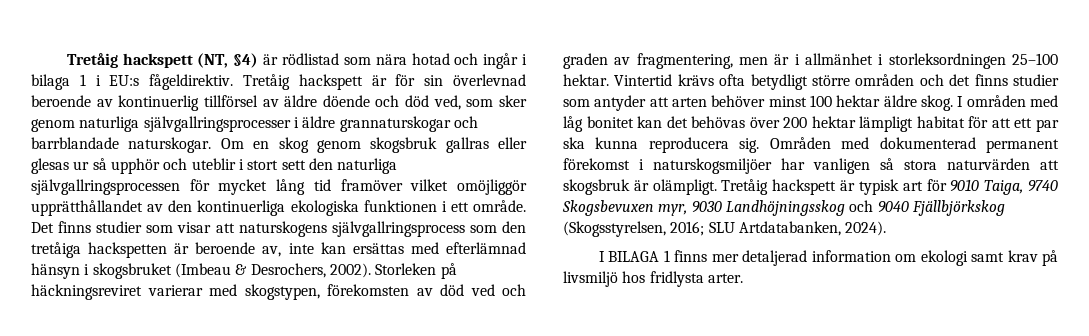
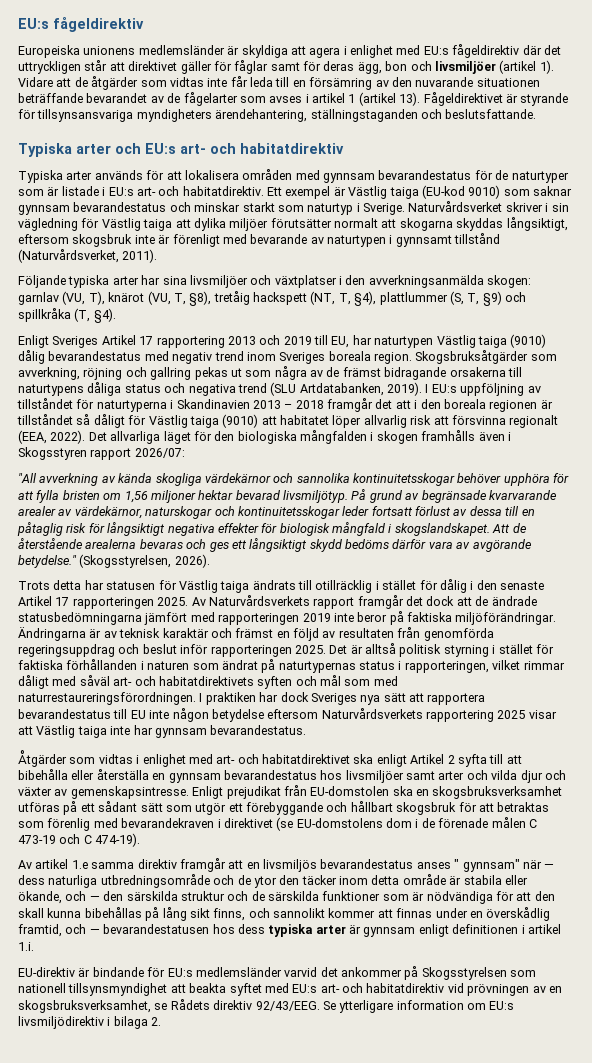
[66,53,527,69] [31,74,526,90] [31,95,527,111] [31,116,478,132] [31,137,527,153] [31,158,398,174] [31,179,527,195] [31,200,526,216] [31,221,526,237] [31,242,526,258] [31,263,457,279] [31,284,526,300] [563,53,1058,69] [563,74,1059,90] [563,95,1058,111] [563,116,1059,132] [563,137,1059,153] [563,158,1059,174] [563,179,1058,195] [562,200,1005,216] [563,221,887,237] [598,250,1058,266] [563,271,743,287] Tretåig hackspett (NT, §4) är rödlistad som nära hotad och ingår i bilaga 1 i EU:s fågeldirektiv. Tretåig hackspett är för sin överlevnad beroende av kontinuerlig tillförsel av äldre döende och död ved, som sker genom naturliga självgallringsprocesser i äldre grannaturskogar och barrblandade naturskogar. Om en skog genom skogsbruk gallras eller glesas ur så upphör och uteblir i stort sett den naturliga självgallringsprocessen för mycket lång tid framöver vilket omöjliggör upprätthållandet av den kontinuerliga ekologiska funktionen i ett område. Det finns studier som visar att naturskogens självgallringsprocess som den tretåiga hackspetten är beroende av, inte kan ersättas med efterlämnad hänsyn i skogsbruket (Imbeau & Desrochers, 2002). Storleken på häckningsreviret varierar med skogstypen, förekomsten av död ved och graden av fragmentering, men är i allmänhet i storleksordningen 25–100 hektar. Vintertid krävs ofta betydligt större områden och det finns studier som antyder att arten behöver minst 100 hektar äldre skog. I områden med låg bonitet kan det behövas över 200 hektar lämpligt habitat för att ett par ska kunna reproducera sig. Områden med dokumenterad permanent förekomst i naturskogsmiljöer har vanligen så stora naturvärden att skogsbruk är olämpligt. Tretåig hackspett är typisk art för 9010 Taiga, 9740 Skogsbevuxen myr, 9030 Landhöjningsskog och 9040 Fjällbjörkskog (Skogsstyrelsen, 2016; SLU Artdatabanken, 2024). // I BILAGA 1 finns mer detaljerad information om ekologi samt krav på livsmiljö hos fridlysta arter. -> [18,17,144,32] [18,44,561,58] [18,60,554,74] [18,76,540,90] [18,92,569,106] [18,109,537,122] [18,143,344,157] [18,169,569,183] [18,185,572,199] [18,201,569,215] [18,217,568,231] [18,233,501,247] [18,249,158,263] [18,275,532,288] [18,291,526,306] [18,308,116,323] [18,334,547,348] [18,350,557,364] [18,366,522,380] [18,382,541,396] [17,398,553,412] [17,414,559,428] [18,430,511,444] [18,447,185,460] [18,473,570,486] [18,489,557,503] [18,506,535,519] [17,522,527,536] [18,538,532,552] [18,554,210,568] [18,579,544,593] [18,595,537,609] [18,611,557,625] [18,627,494,641] [18,643,554,657] [18,659,565,673] [18,675,398,689] [18,692,486,705] [18,708,557,722] [18,725,307,738] [18,750,522,767] [18,769,566,783] [18,785,563,799] [18,801,550,815] [18,817,537,831] [18,833,141,847] [18,858,555,872] [18,874,528,888] [18,891,555,904] [18,907,551,921] [18,924,561,937] [18,942,34,951] [18,966,537,980] [18,983,562,996] [18,999,515,1013] [18,1016,162,1029] EU:s fågeldirektiv // Europeiska unionens medlemsländer är skyldiga att agera i enlighet med EU:s fågeldirektiv där det uttryckligen står att direktivet gäller för fåglar samt för deras ägg, bon och livsmiljöer (artikel 1). Vidare att de åtgärder som vidtas inte får leda till en försämring av den nuvarande situationen beträffande bevarandet av de fågelarter som avses i artikel 1 (artikel 13). Fågeldirektivet är styrande för tillsynsansvariga myndigheters ärendehantering, ställningstaganden och beslutsfattande. // Typiska arter och EU:s art- och habitatdirektiv // Typiska arter används för att lokalisera områden med gynnsam bevarandestatus för de naturtyper som är listade i EU:s art- och habitatdirektiv. Ett exempel är Västlig taiga (EU-kod 9010) som saknar gynnsam bevarandestatus och minskar starkt som naturtyp i Sverige. Naturvårdsverket skriver i sin vägledning för Västlig taiga att dylika miljöer förutsätter normalt att skogarna skyddas långsiktigt, eftersom skogsbruk inte är förenligt med bevarande av naturtypen i gynnsamt tillstånd (Naturvårdsverket, 2011). // Följande typiska arter har sina livsmiljöer och växtplatser i den avverkningsanmälda skogen: garnlav (VU, T), knärot (VU, T, §8), tretåig hackspett (NT, T, §4), plattlummer (S, T, §9) och spillkråka (T, §4). // Enligt Sveriges Artikel 17 rapportering 2013 och 2019 till EU, har naturtypen Västlig taiga (9010) dålig bevarandestatus med negativ trend inom Sveriges boreala region. Skogsbruksåtgärder som avverkning, röjning och gallring pekas ut som några av de främst bidragande orsakerna till naturtypens dåliga status och negativa trend (SLU Artdatabanken, 2019). I EU:s uppföljning av tillståndet för naturtyperna i Skandinavien 2013 – 2018 framgår det att i den boreala regionen är tillståndet så dåligt för Västlig taiga (9010) att habitatet löper allvarlig risk att försvinna regionalt (EEA, 2022). Det allvarliga läget för den biologiska mångfalden i skogen framhålls även i Skogsstyren rapport 2026/07: // "All avverkning av kända skogliga värdekärnor och sannolika kontinuitetsskogar behöver upphöra för att fylla bristen om 1,56 miljoner hektar bevarad livsmiljötyp. På grund av begränsade kvarvarande arealer av värdekärnor, naturskogar och kontinuitetsskogar leder fortsatt förlust av dessa till en påtaglig risk för långsiktigt negativa effekter för biologisk mångfald i skogslandskapet. Att de återstående arealerna bevaras och ges ett långsiktigt skydd bedöms därför vara av avgörande betydelse." (Skogsstyrelsen, 2026). // Trots detta har statusen för Västlig taiga ändrats till otillräcklig i stället för dålig i den senaste Artikel 17 rapporteringen 2025. Av Naturvårdsverkets rapport framgår det dock att de ändrade statusbedömningarna jämfört med rapporteringen 2019 inte beror på faktiska miljöförändringar. Ändringarna är av teknisk karaktär och främst en följd av resultaten från genomförda regeringsuppdrag och beslut inför rapporteringen 2025. Det är alltså politisk styrning i stället för faktiska förhållanden i naturen som ändrat på naturtypernas status i rapporteringen, vilket rimmar dåligt med såväl art- och habitatdirektivets syften och mål som med naturrestaureringsförordningen. I praktiken har dock Sveriges nya sätt att rapportera bevarandestatus till EU inte någon betydelse eftersom Naturvårdsverkets rapportering 2025 visar att Västlig taiga inte har gynnsam bevarandestatus. // Åtgärder som vidtas i enlighet med art- och habitatdirektivet ska enligt Artikel 2 syfta till att bibehålla eller återställa en gynnsam bevarandestatus hos livsmiljöer samt arter och vilda djur och växter av gemenskapsintresse. Enligt prejudikat från EU-domstolen ska en skogsbruksverksamhet utföras på ett sådant sätt som utgör ett förebyggande och hållbart skogsbruk för att betraktas som förenlig med bevarandekraven i direktivet (se EU-domstolens dom i de förenade målen C 473-19 och C 474-19). // Av artikel 1.e samma direktiv framgår att en livsmiljös bevarandestatus anses " gynnsam" när — dess naturliga utbredningsområde och de ytor den täcker inom detta område är stabila eller ökande, och — den särskilda struktur och de särskilda funktioner som är nödvändiga för att den skall kunna bibehållas på lång sikt finns, och sannolikt kommer att finnas under en överskådlig framtid, och — bevarandestatusen hos dess typiska arter är gynnsam enligt definitionen i artikel 1.i. // EU-direktiv är bindande för EU:s medlemsländer varvid det ankommer på Skogsstyrelsen som nationell tillsynsmyndighet att beakta syftet med EU:s art- och habitatdirektiv vid prövningen av en skogsbruksverksamhet, se Rådets direktiv 92/43/EEG. Se ytterligare information om EU:s livsmiljödirektiv i bilaga 2.

